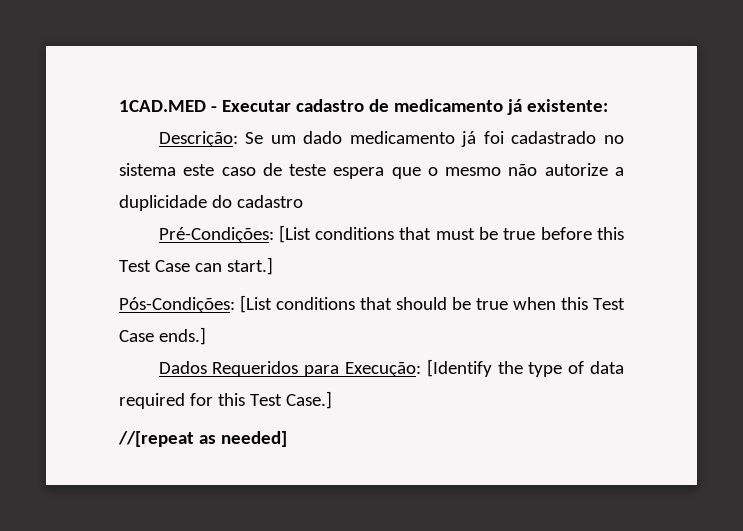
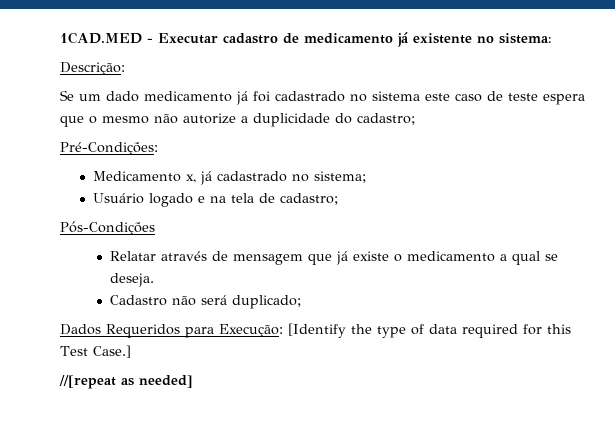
[526,99,608,112] existente: -> [413,33,552,44] existente no sistema:
(238, 139) none -> (125, 68) //
[236,195,303,208] cadastro -> [357,113,415,125] cadastro;
[278,225,624,243] [119,257,273,275] [119,295,625,313] [119,327,206,345] [List conditions that must be true before this Test Case can start.] // Pós-Condições: [List conditions that should be true when this Test Case ends.] -> [93,171,367,185] [93,193,339,207] [60,221,155,235] [110,251,559,265] [110,273,155,287] [110,295,302,309] // Medicamento x, já cadastrado no sistema; // Usuário logado e na tela de cadastro; // Pós-Condições // Relatar através de mensagem que já existe o medicamento a qual se deseja. // Cadastro não será duplicado;

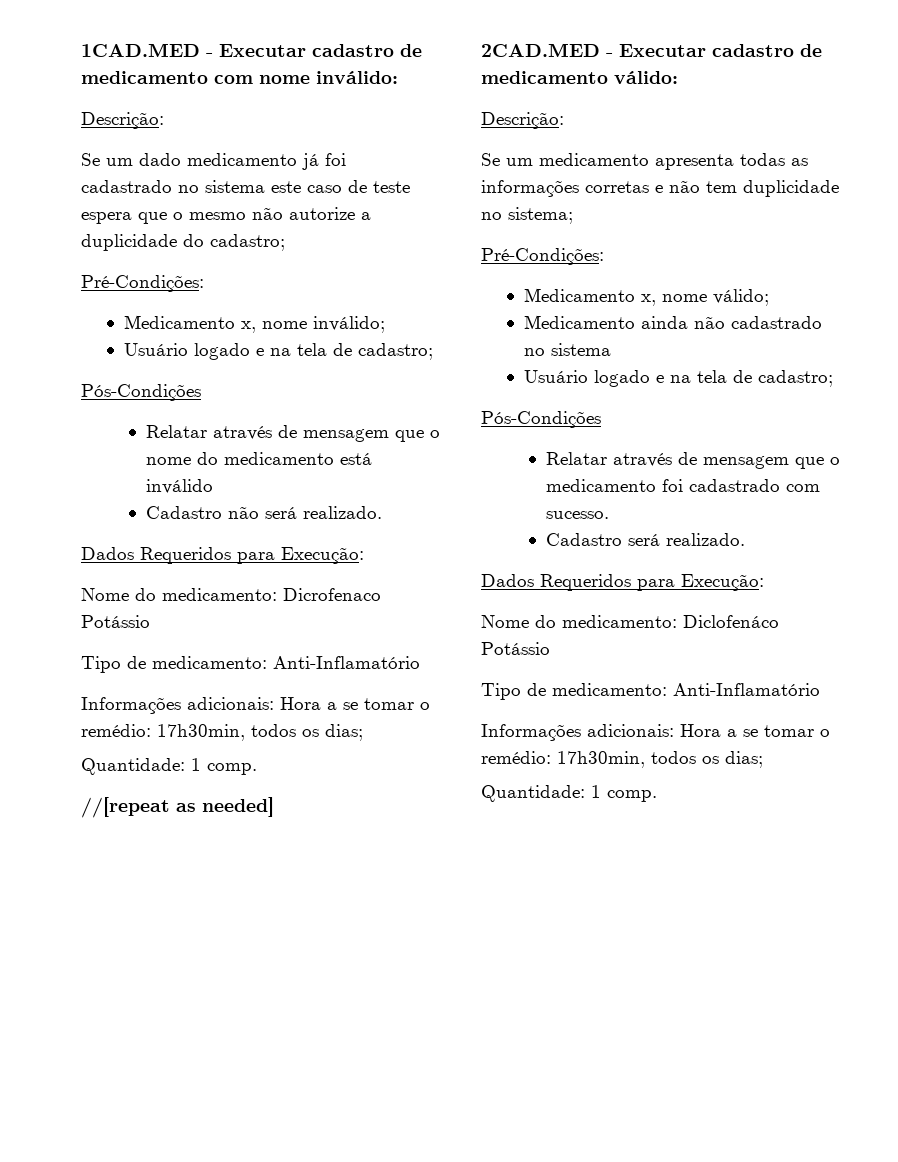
[397,32,552,47] já existente no sistema: -> [214,71,398,84] com nome inválido:
[200,171,367,185] já cadastrado no sistema; -> [262,316,386,333] nome inválido;
[336,251,559,265] [110,273,155,287] já existe o medicamento a qual se deseja. -> [430,430,441,438] [146,452,373,465] [146,479,214,494] o nome do medicamento está inválido
[232,295,302,309] [60,323,571,338] [60,345,131,358] [59,375,193,389] duplicado; // Dados Requeridos para Execução: [Identify the type of data required for this Test Case.] // //[repeat as needed] -> [303,506,383,519] [81,547,364,564] [81,588,381,601] [81,615,150,628] [81,656,420,673] [81,697,430,714] [81,724,363,741] [81,758,257,775] [81,797,274,818] [481,43,822,57] [481,71,678,84] [481,112,564,129] [481,153,808,170] [481,180,839,197] [481,207,573,224] [481,248,604,265] [524,288,770,306] [524,315,823,329] [524,343,612,356] [524,370,834,387] [481,411,601,428] [546,452,841,469] [546,479,821,492] [546,511,610,519] [546,533,746,546] [481,574,764,591] [481,615,779,628] [481,642,550,655] [481,683,820,700] [481,724,830,741] [481,751,763,768] [481,785,657,802] realizado. // Dados Requeridos para Execução: // Nome do medicamento: Dicrofenaco Potássio // Tipo de medicamento: Anti-Inflamatório // Informações adicionais: Hora a se tomar o remédio: 17h30min, todos os dias; // Quantidade: 1 comp. // //[repeat as needed] // 2CAD.MED - Executar cadastro de medicamento válido: // Descrição: // Se um medicamento apresenta todas as informações corretas e não tem duplicidade no sistema; // Pré-Condições: // Medicamento x, nome válido; // Medicamento ainda não cadastrado no sistema // Usuário logado e na tela de cadastro; // Pós-Condições // Relatar através de mensagem que o medicamento foi cadastrado com sucesso. // Cadastro será realizado. // Dados Requeridos para Execução: // Nome do medicamento: Diclofenáco Potássio // Tipo de medicamento: Anti-Inflamatório // Informações adicionais: Hora a se tomar o remédio: 17h30min, todos os dias; // Quantidade: 1 comp.

